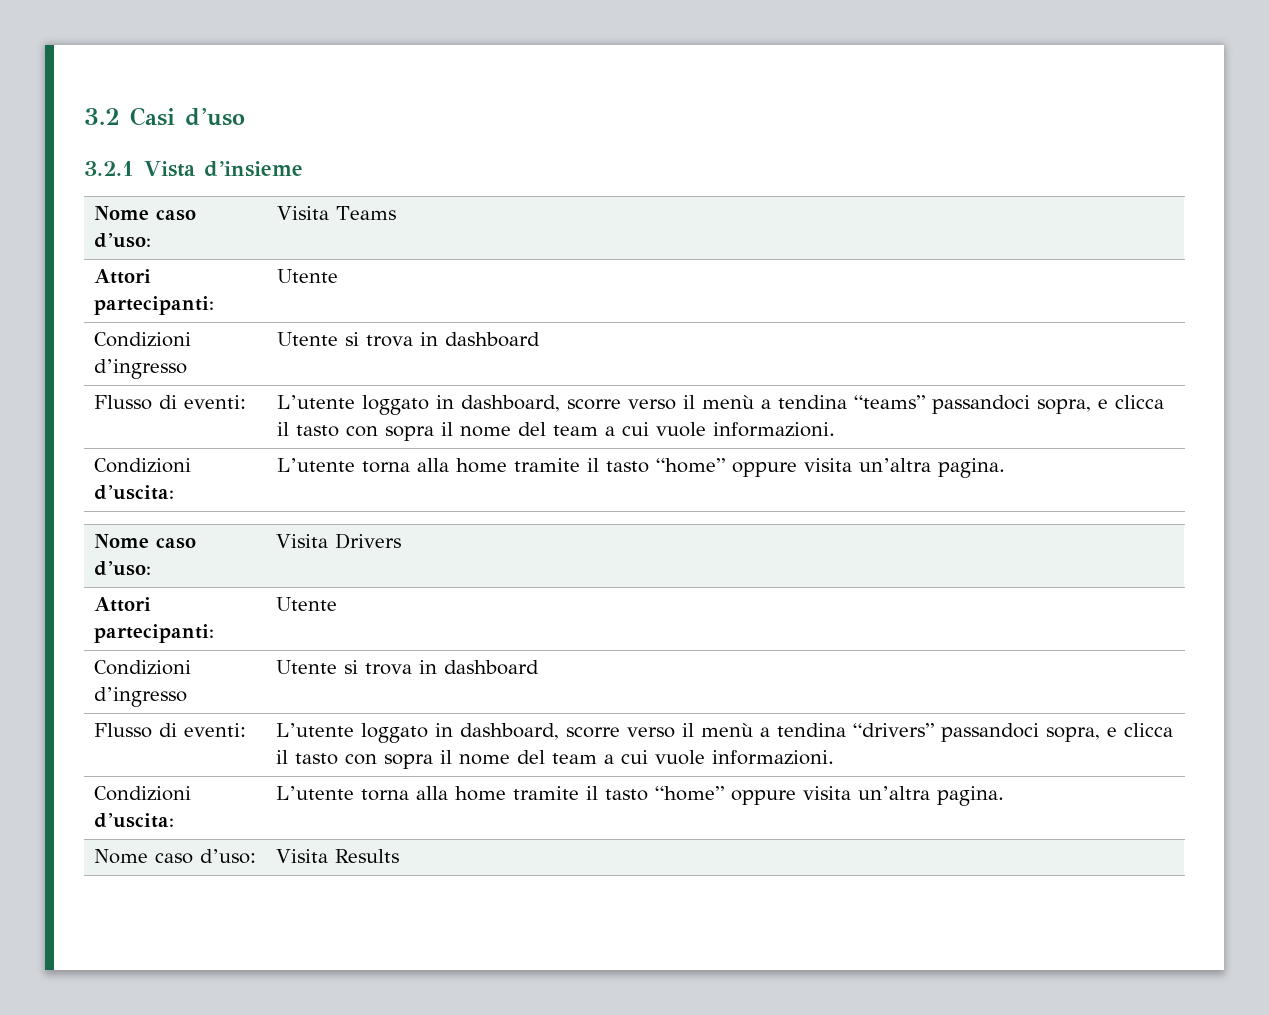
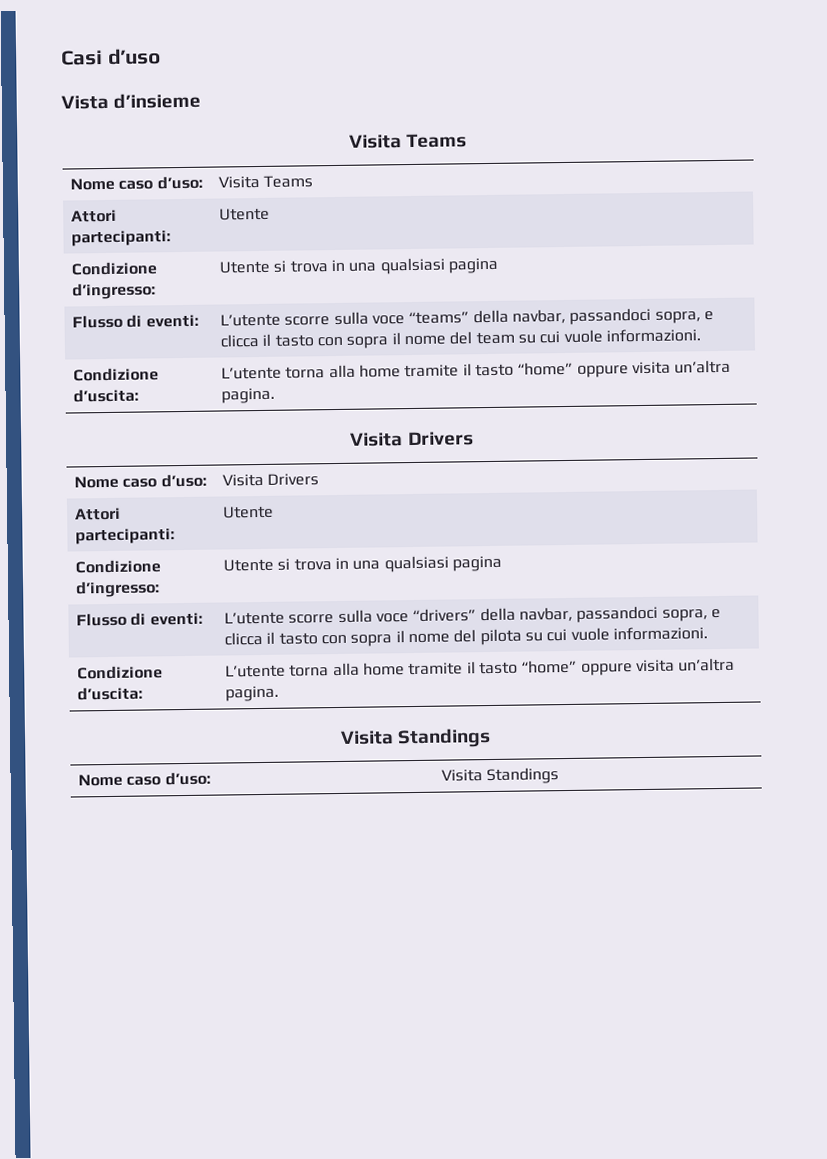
[84,108,120,125] 3.2 -> (61, 58) none
[84,161,134,176] 3.2.1 -> (161, 56) none
(304, 169) none -> [348,133,468,149] // Visita Teams
[93,332,191,347] [93,359,187,379] [276,332,540,347] [93,395,246,410] [276,395,925,415] Condizioni d’ingresso | Utente si trova in dashboard // Flusso di eventi: | L’utente loggato in dashboard, scorre verso il menù a tendina “teams” -> [71,261,158,276] [72,282,157,300] [219,257,499,275] [72,314,199,329] [220,308,567,327] Condizione d’ingresso: | Utente si trova in una qualsiasi pagina // Flusso di eventi: | L’utente scorre sulla voce “teams” della navbar,
[604,422,835,437] [93,458,191,473] a cui vuole informazioni. // Condizioni -> [518,328,702,344] [73,367,160,382] su cui vuole informazioni. // Condizione
(1005, 468) none -> [350,431,474,447] // Visita Drivers
[93,660,191,675] [93,687,187,707] [275,660,539,675] [93,723,246,738] [275,723,934,743] Condizioni d’ingresso | Utente si trova in dashboard // Flusso di eventi: | L’utente loggato in dashboard, scorre verso il menù a tendina “drivers” -> [75,559,162,574] [75,580,161,598] [223,555,503,573] [76,612,203,627] [224,606,574,625] Condizione d’ingresso: | Utente si trova in una qualsiasi pagina // Flusso di eventi: | L’utente scorre sulla voce “drivers” della navbar,
[551,750,834,765] [93,786,191,801] team a cui vuole informazioni. // Condizioni -> [479,626,709,646] [77,665,164,680] pilota su cui vuole informazioni. // Condizione
[93,849,256,864] [275,849,399,863] // Nome caso d’uso: | Visita Results -> [339,727,492,749] [78,771,211,787] [441,767,560,785] // Visita Standings // Nome caso d’uso: | Visita Standings

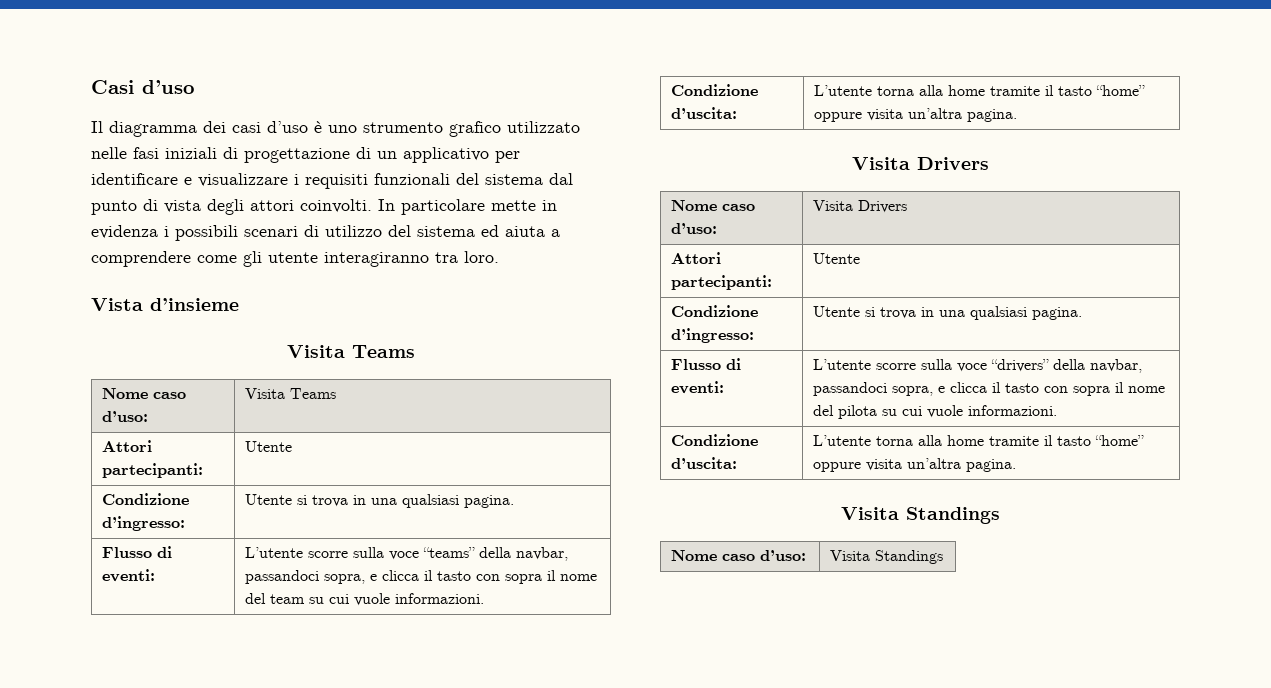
(161, 56) none -> [91,121,580,137] [91,147,520,163] [91,173,573,189] [91,199,557,215] [91,225,560,241] [91,251,499,267] // Il diagramma dei casi d’uso è uno strumento grafico utilizzato nelle fasi iniziali di progettazione di un applicativo per identificare e visualizzare i requisiti funzionali del sistema dal punto di vista degli attori coinvolti. In particolare mette in evidenza i possibili scenari di utilizzo del sistema ed aiuta a comprendere come gli utente interagiranno tra loro.
[448,257,499,274] pagina -> [464,495,515,508] pagina.
[452,555,503,572] pagina -> [1032,307,1083,320] pagina.

